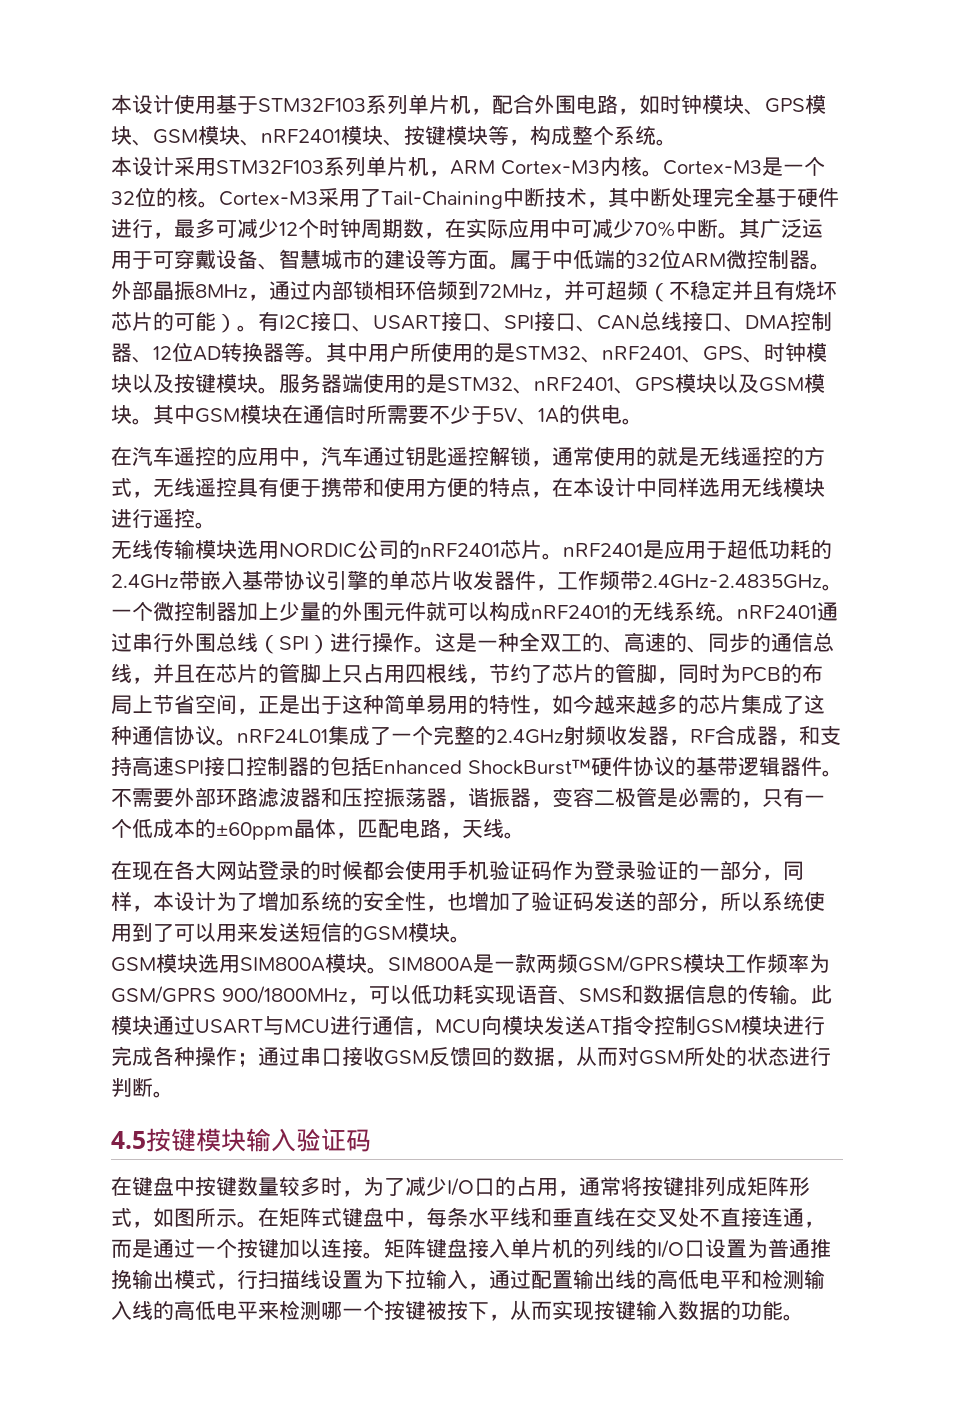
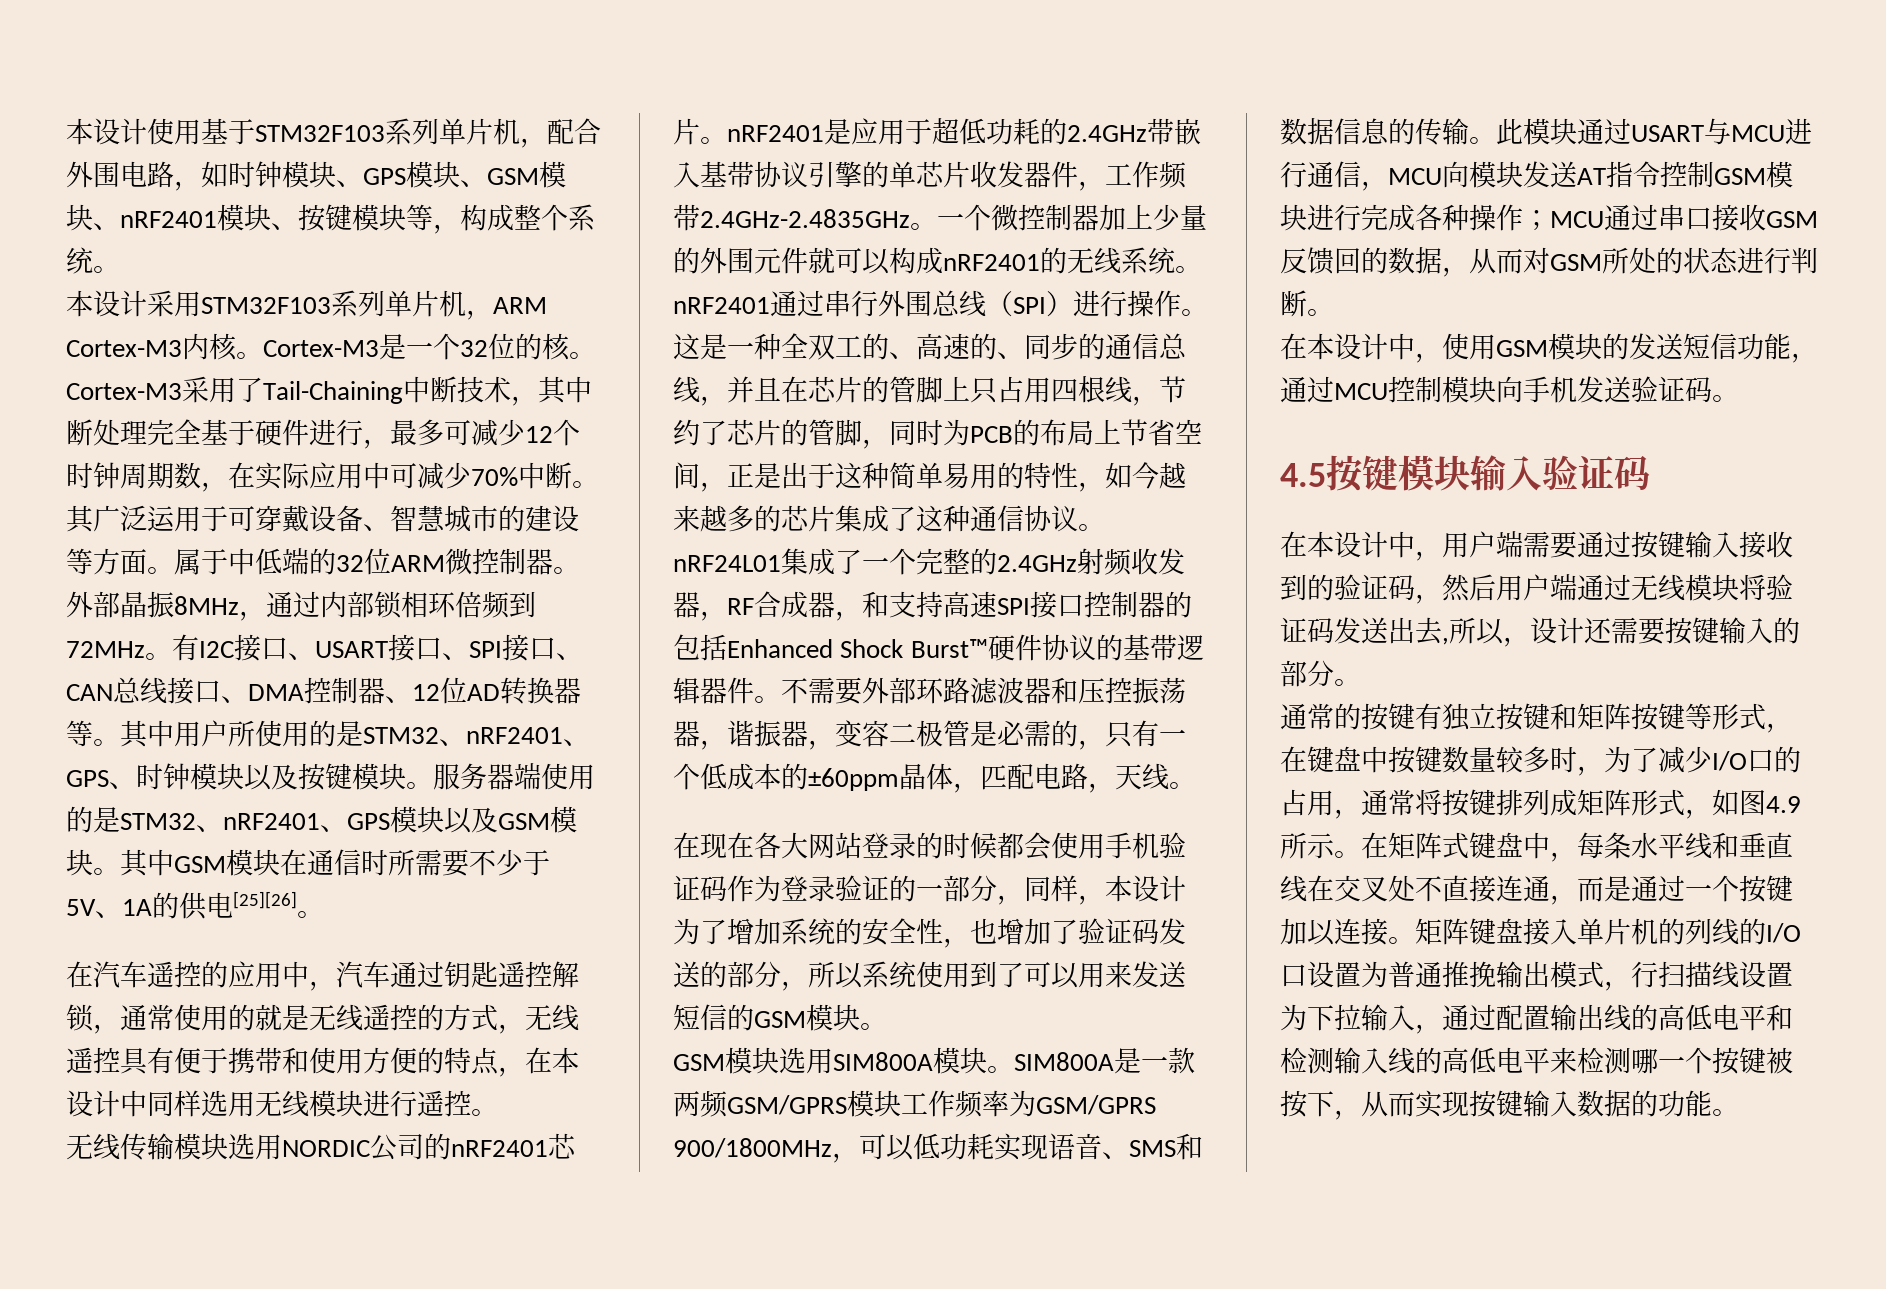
[543,280,837,302] [111,311,237,333] ，并可超频（不稳定并且有烧坏芯片的可能） -> (145, 649) none
(622, 414) none -> [233,891,297,909] [25][26]
[467,759,591,775] ShockBurst™ -> [840,639,988,658] Shock Burst™
(258, 1060) none -> [1550,211,1604,228] MCU
(174, 1094) none -> [1280,333,1818,363] [1280,376,1739,403] // 在本设计中，使用GSM模块的发送短信功能，通过MCU控制模块向手机发送验证码。
(132, 1186) none -> [1307,531,1793,561] [1280,574,1793,604] [1280,617,1800,647] [1280,660,1361,687] [1280,703,1793,733] [1280,746,1307,773] 本设计中，用户端需要通过按键输入接收到的验证码，然后用户端通过无线模块将验证码发送出去,所以，设计还需要按键输入的部分。 // 通常的按键有独立按键和矩阵按键等形式，在
(195, 1217) none -> [1766,796,1801,813] 4.9

